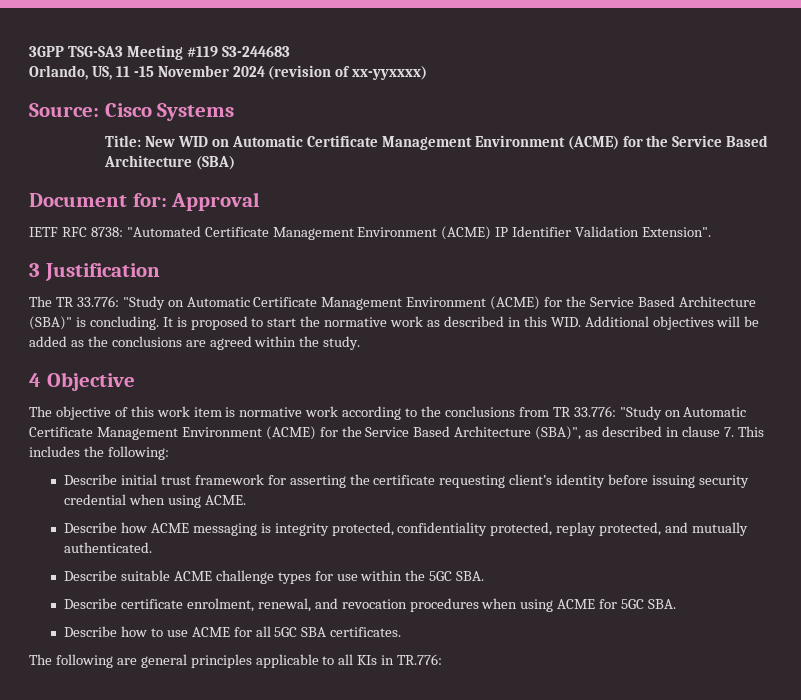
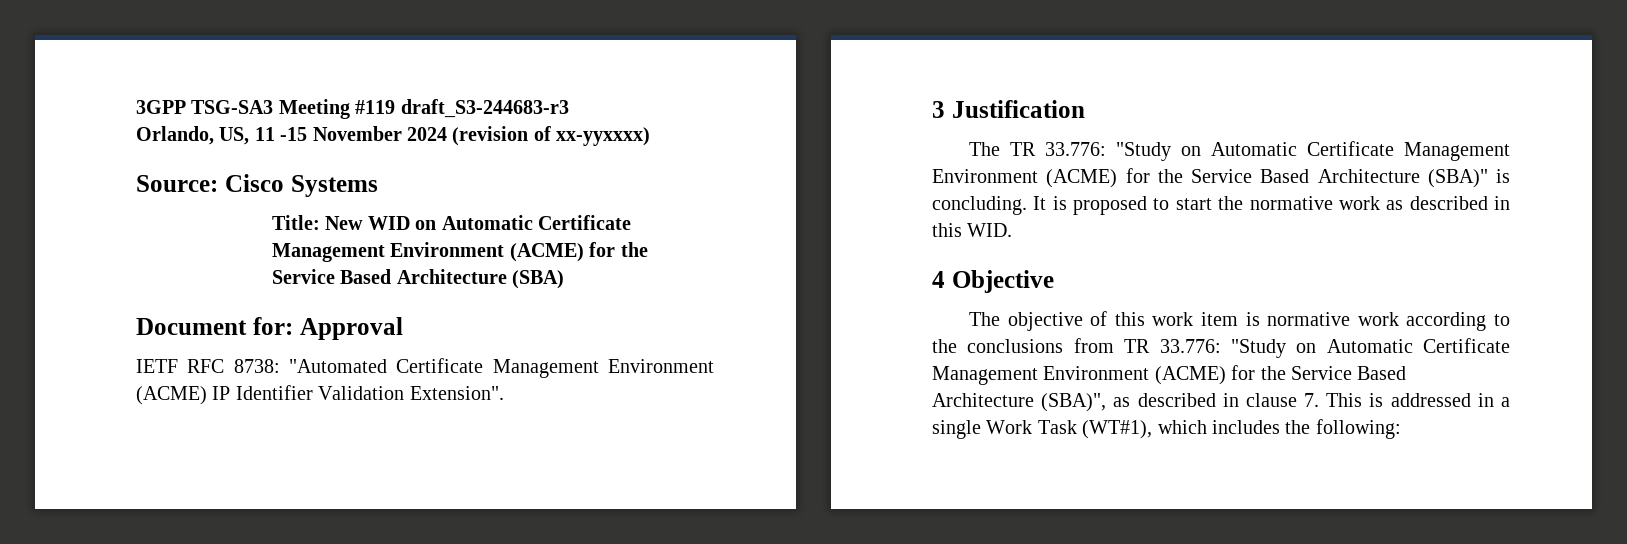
[221,46,290,57] S3-244683 -> [400,99,569,118] draft_S3-244683-r3
[584,316,760,330] [29,336,361,350] Additional objectives will be added as the conclusions are agreed within the study. -> (1013, 230) none
[29,446,169,460] [64,474,749,488] [64,494,246,508] [64,522,748,536] [64,542,153,553] [64,570,485,584] [64,598,676,612] [64,626,402,637] [29,654,443,668] includes the following: // Describe initial trust framework for asserting the certificate requesting client’s identity before issuing security credential when using ACME. // Describe how ACME messaging is integrity protected, confidentiality protected, replay protected, and mutually authenticated. // Describe suitable ACME challenge types for use within the 5GC SBA. // Describe certificate enrolment, renewal, and revocation procedures when using ACME for 5GC SBA. // Describe how to use ACME for all 5GC SBA certificates. // The following are general principles applicable to all KIs in TR.776: -> [1369,393,1510,407] [932,419,1401,439] is addressed in a single Work Task (WT#1), which includes the following:

